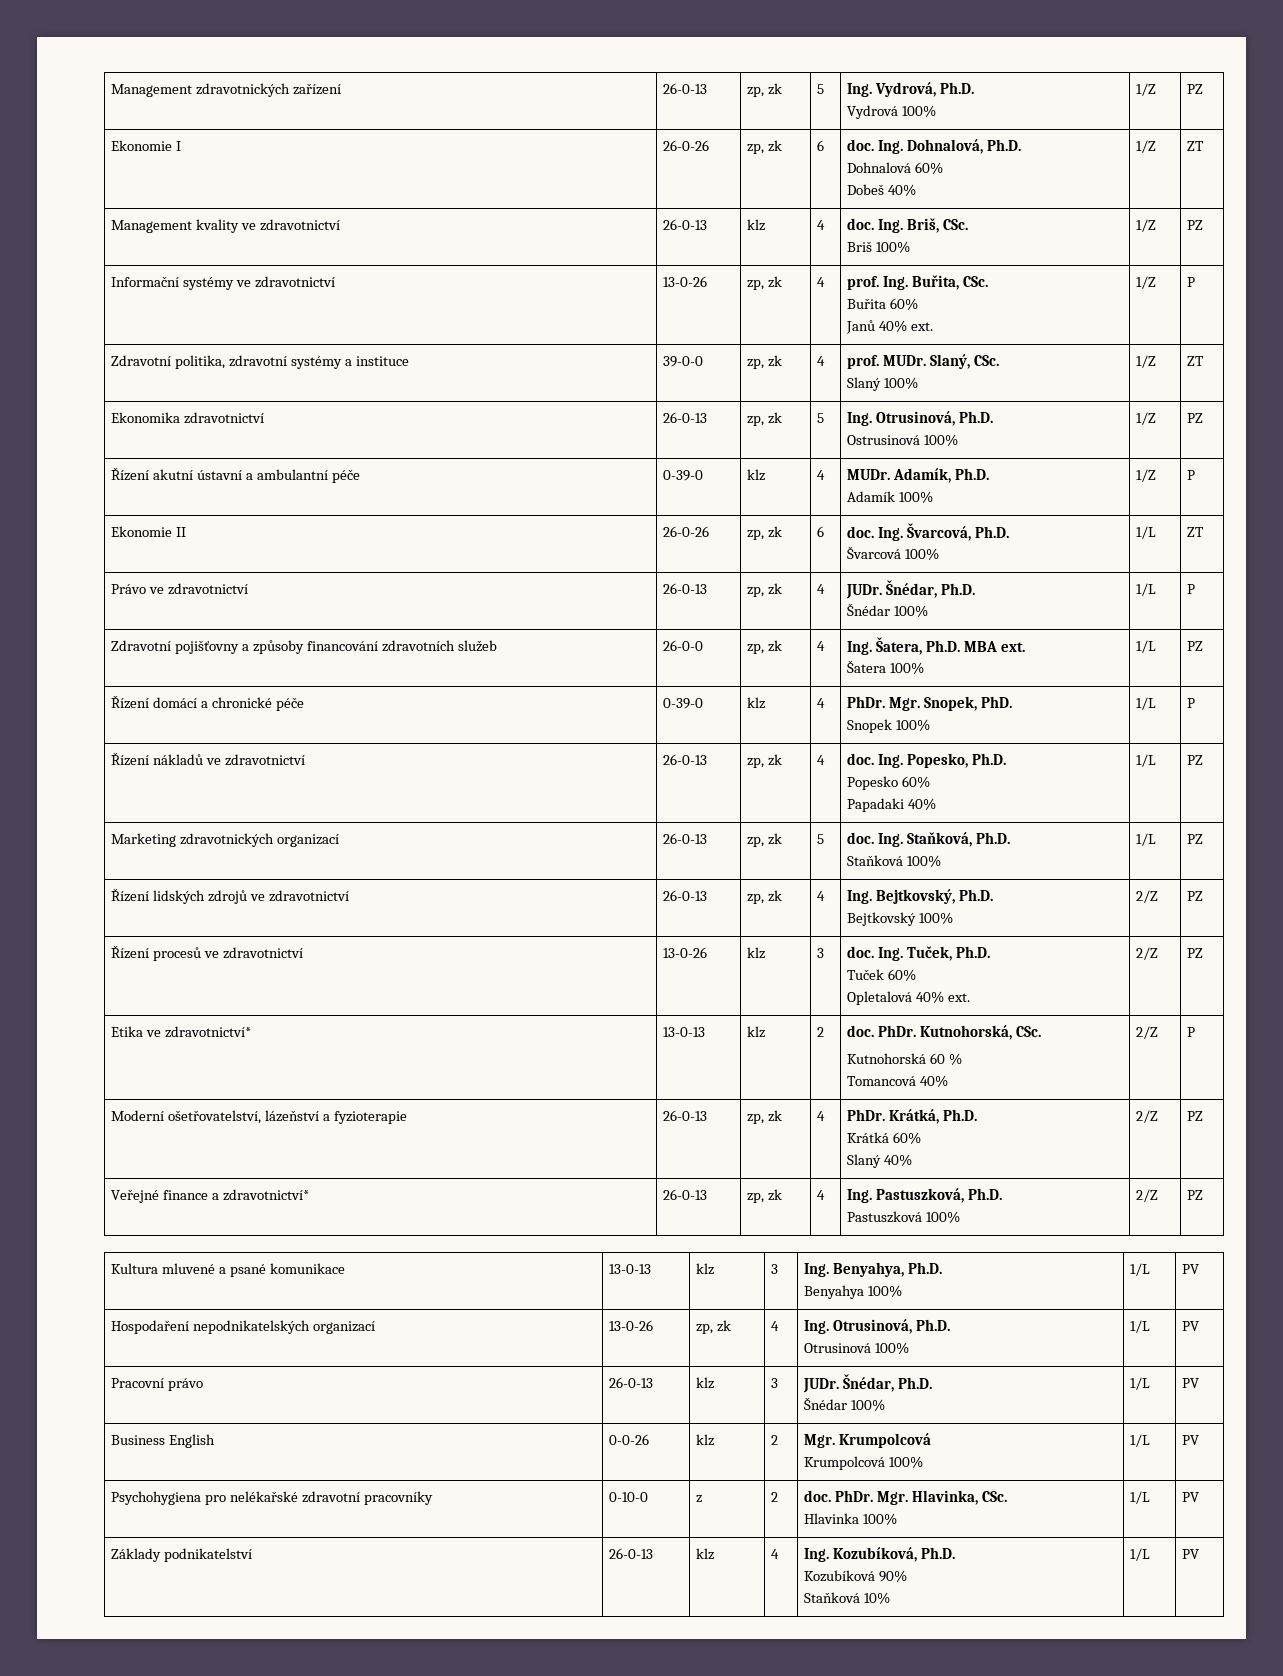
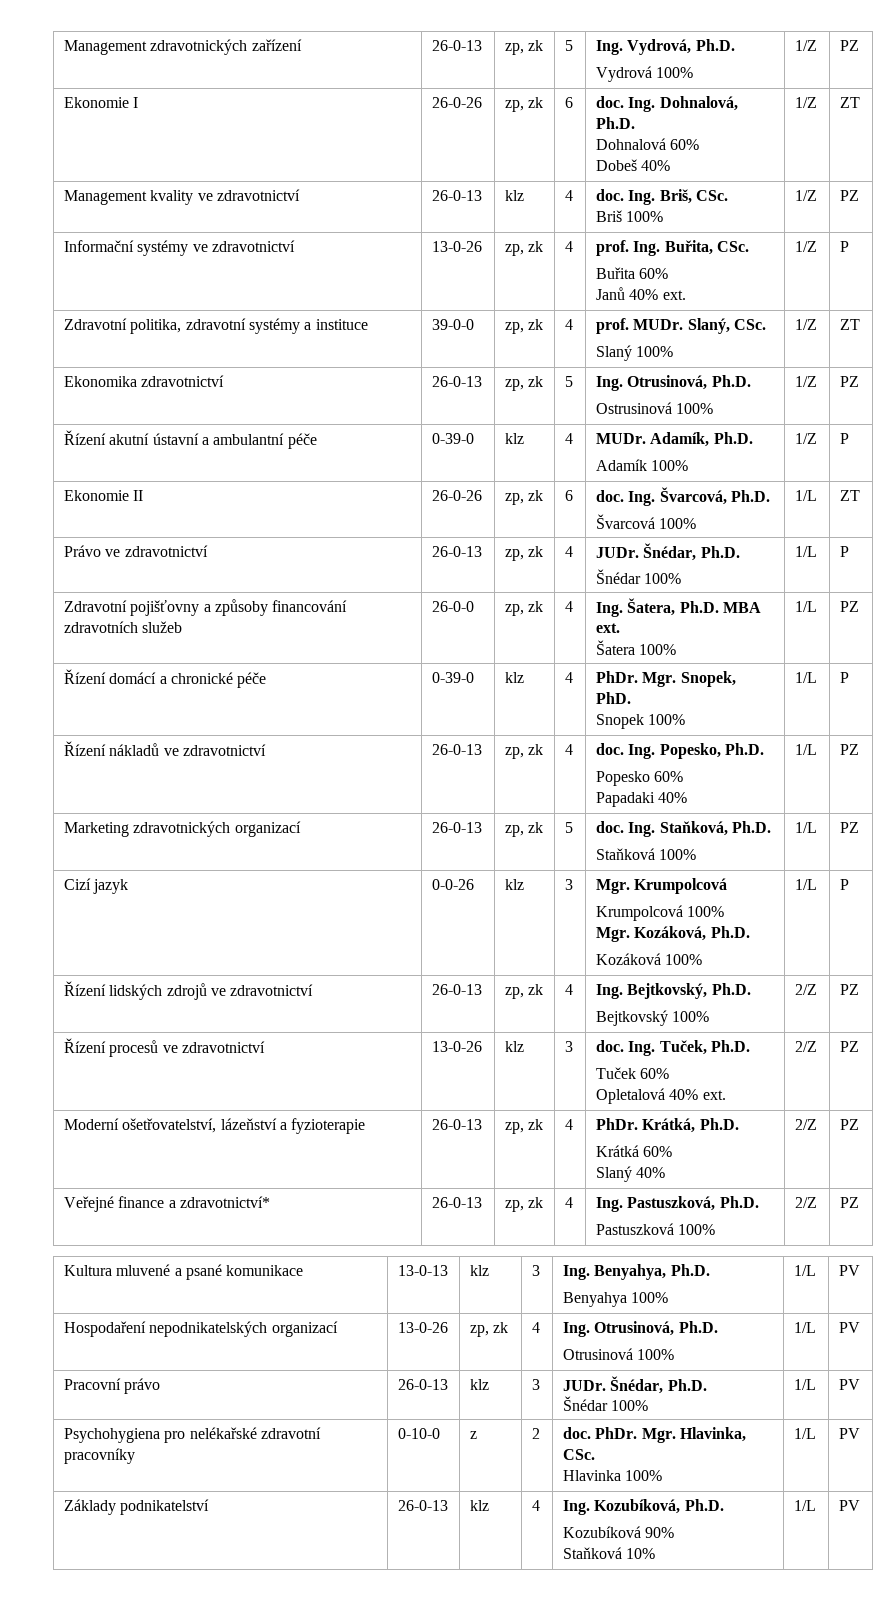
(1204, 839) none -> [63,878,129,894] [431,879,474,890] [504,879,524,890] [564,879,573,890] [595,878,728,894] [595,905,725,921] [595,926,750,942] [595,953,703,965] [794,879,817,890] [839,879,849,890] // Cizí jazyk | 0-0-26 | klz | 3 | Mgr. Krumpolcová // Krumpolcová 100% // Mgr. Kozáková, Ph.D. // Kozáková 100% | 1/L | P
[111,1026,252,1038] [663,1027,706,1037] [747,1026,766,1038] [817,1027,825,1037] [847,1025,1042,1040] [847,1053,963,1065] [847,1075,949,1087] [1136,1026,1159,1039] [1187,1027,1196,1037] // Etika ve zdravotnictví* | 13-0-13 | klz | 2 | doc. PhDr. Kutnohorská, CSc. // Kutnohorská 60 % // Tomancová 40% | 2/Z | P -> (859, 1046) none
[111,1434,216,1448] [609,1434,650,1445] [696,1434,715,1446] [771,1435,779,1445] [804,1433,932,1448] [804,1456,924,1470] [1130,1434,1151,1447] [1182,1435,1200,1445] // Business English | 0-0-26 | klz | 2 | Mgr. Krumpolcová // Krumpolcová 100% | 1/L | PV -> (860, 1384) none

